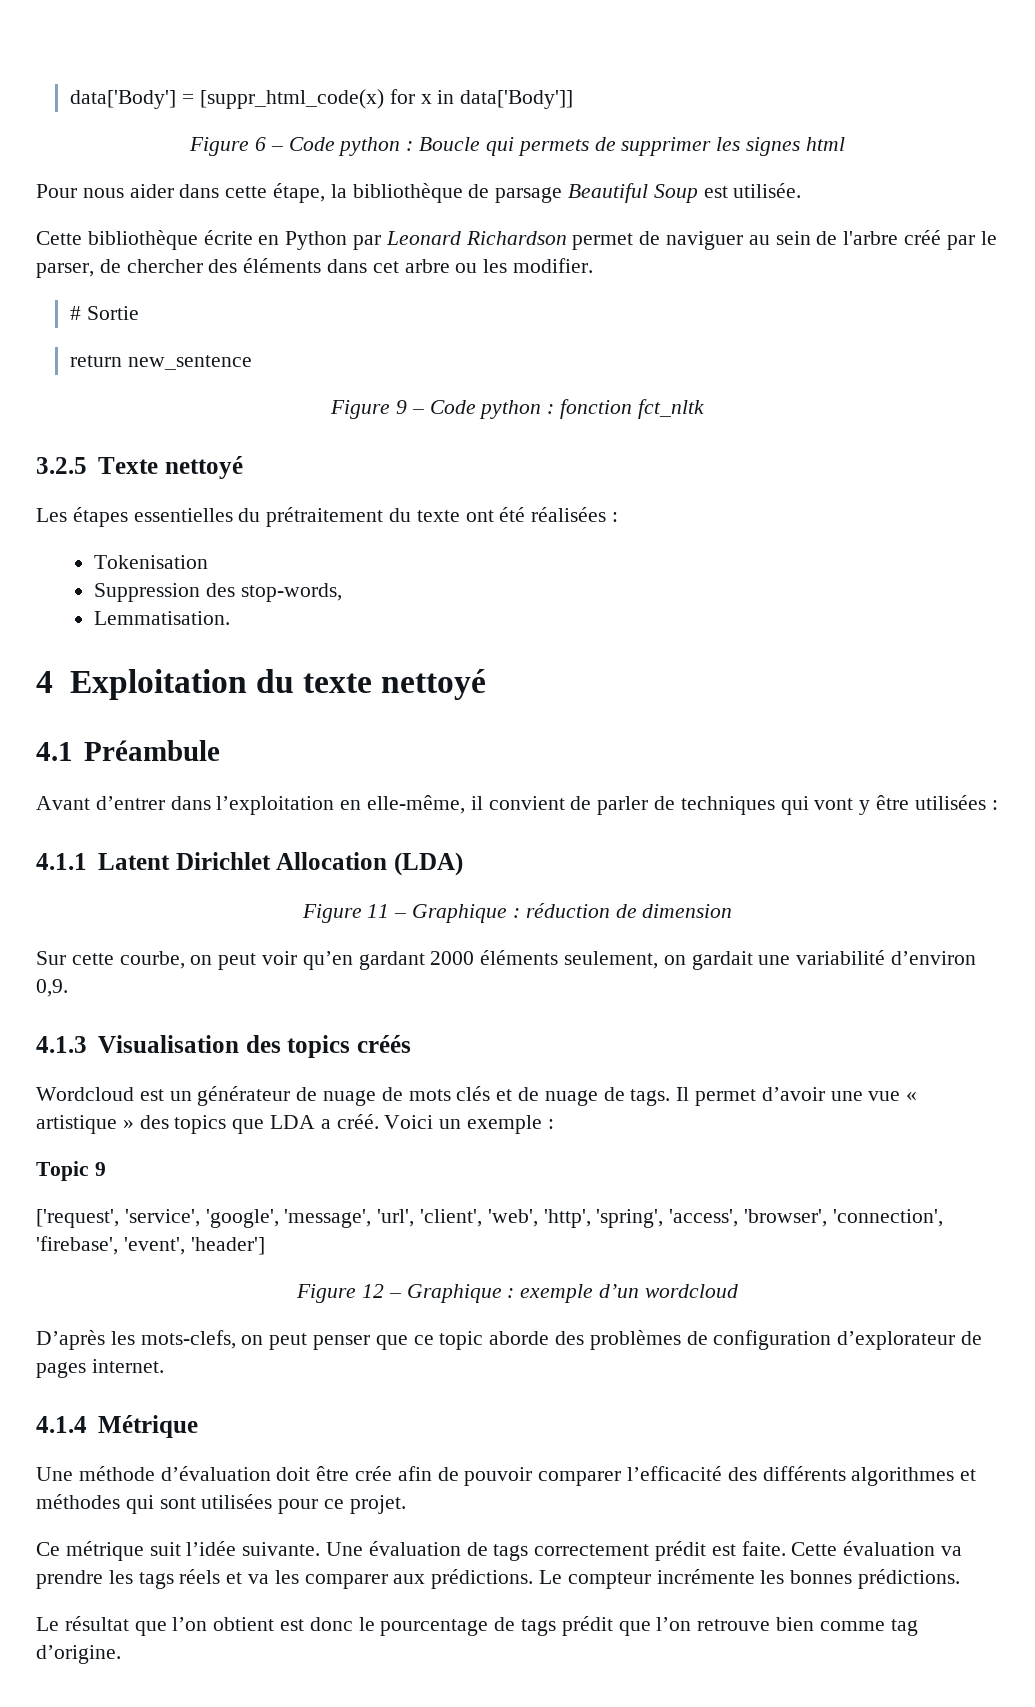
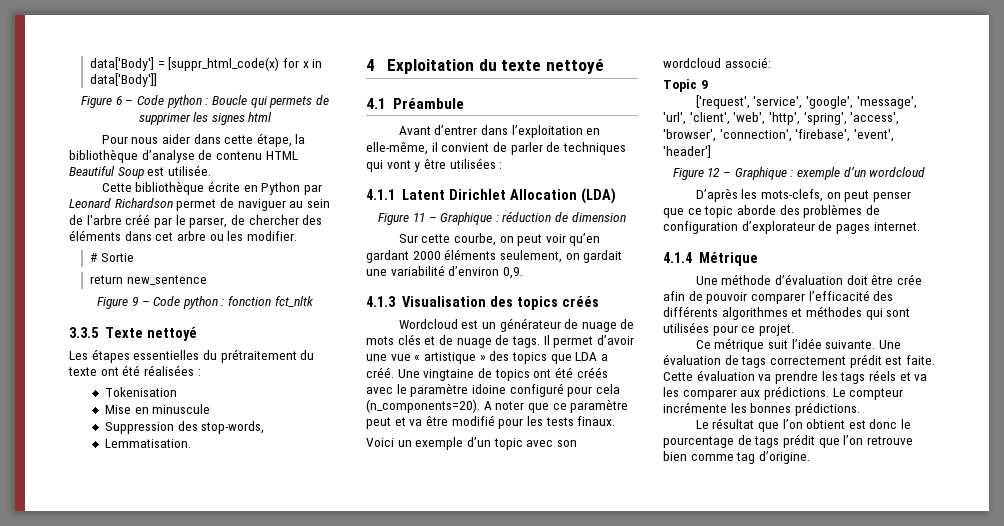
[468,184,563,203] de parsage -> [141,150,298,163] d’analyse de contenu HTML
[36,457,87,474] 3.2.5 -> [69,327,99,338] 3.3.5
(208, 562) none -> [104,404,211,414] // Mise en minuscule
[384,1115,554,1134] Voici un exemple : -> [397,367,608,381] [366,383,620,397] [366,399,629,413] [366,415,616,429] [366,437,577,450] [663,57,771,68] Une vingtaine de topics ont été créés avec le paramètre idoine configuré pour cela (n_components=20). A noter que ce paramètre peut et va être modifié pour les tests finaux. // Voici un exemple d’un topic avec son wordcloud associé:

